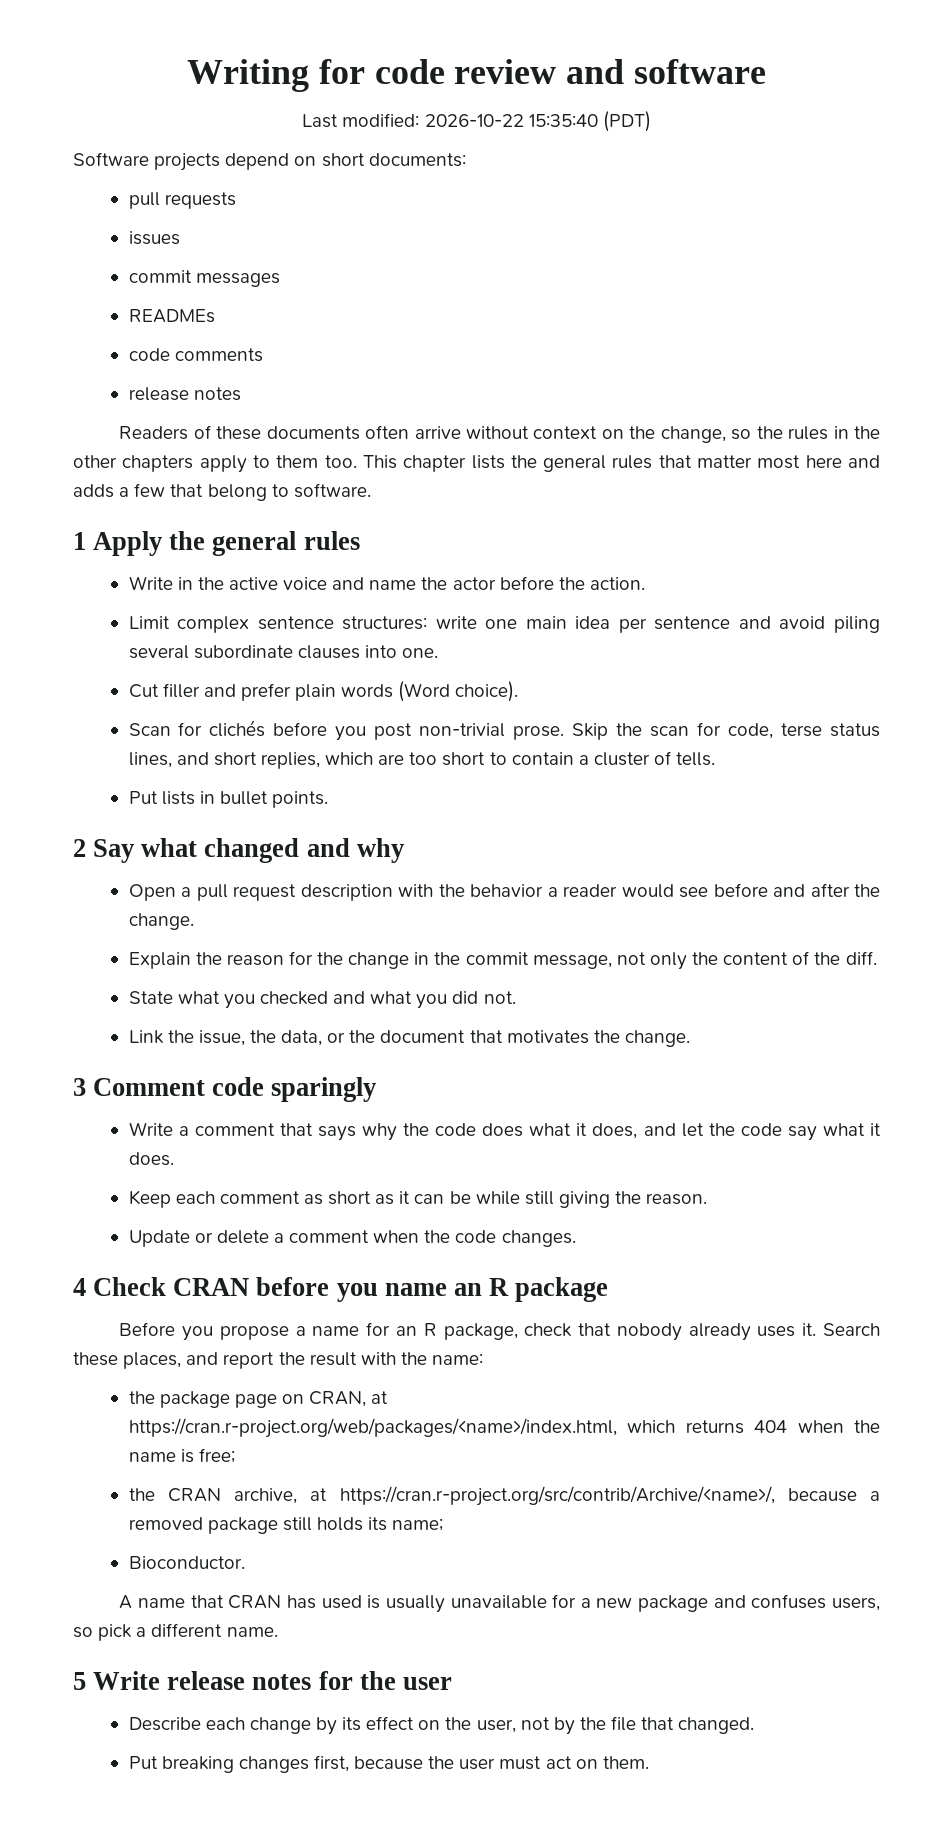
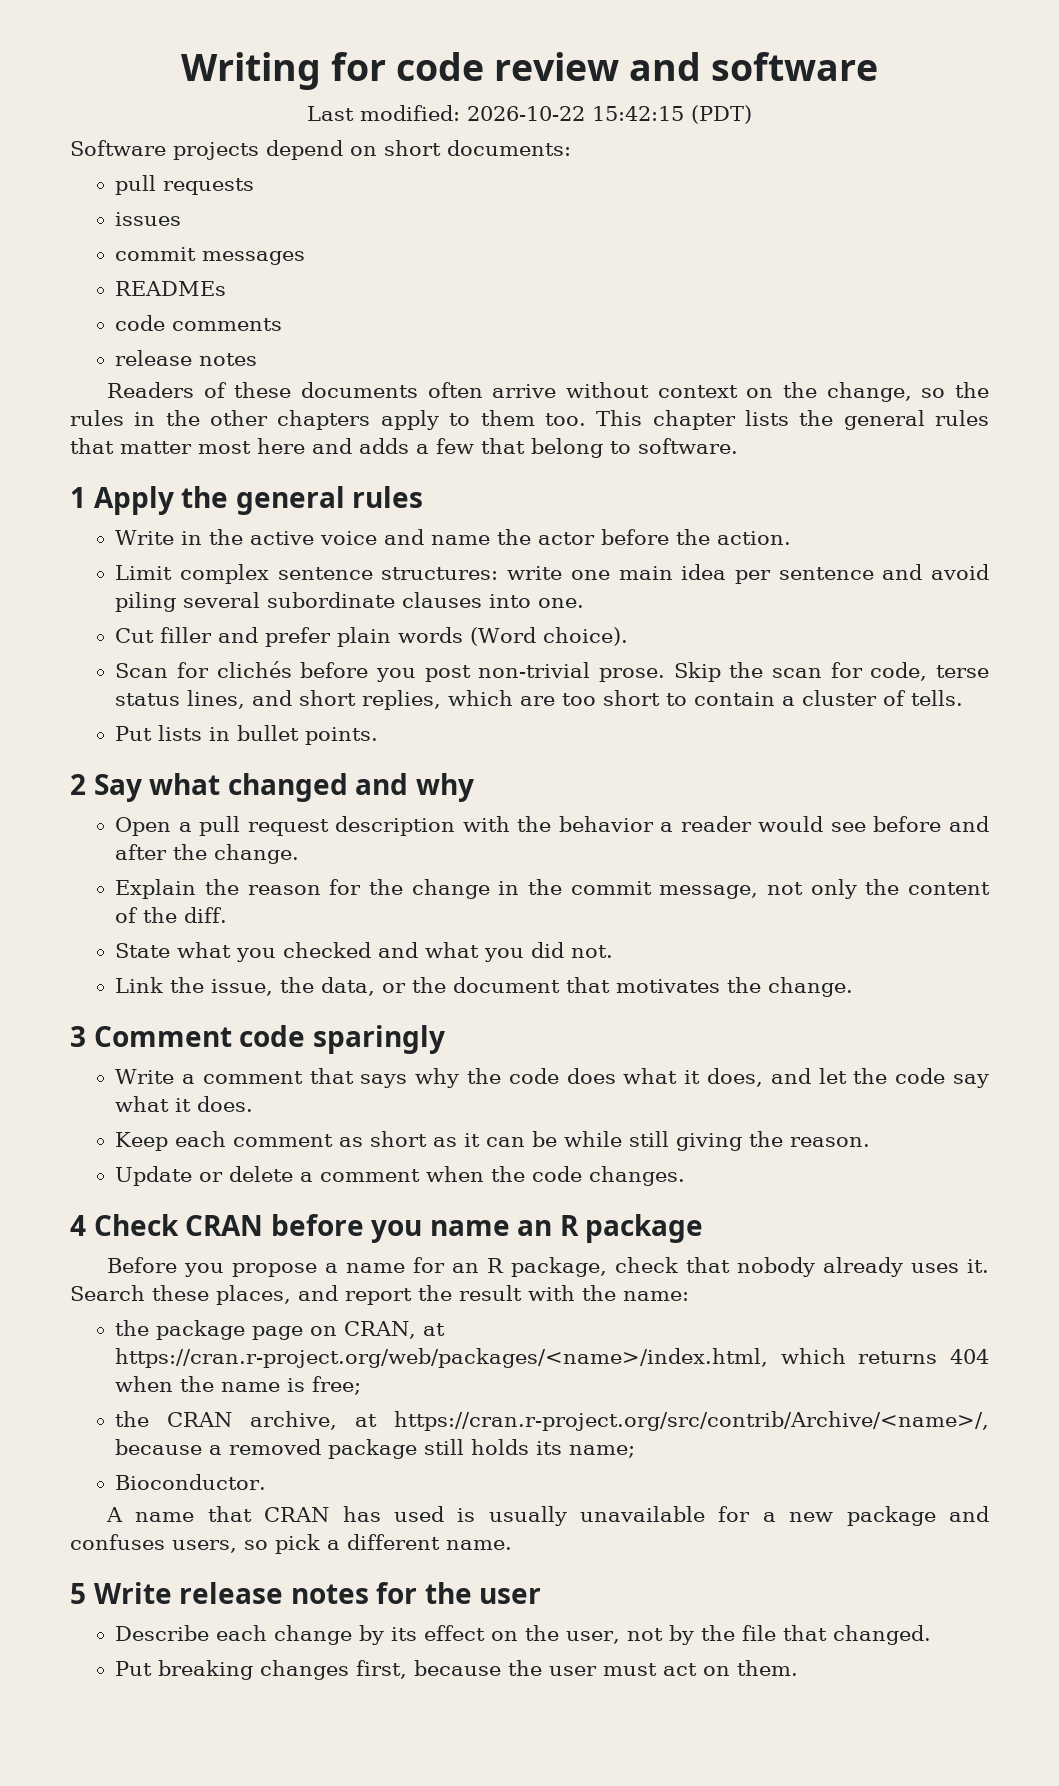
[528,114,598,127] 15:35:40 -> [592,106,684,121] 15:42:15

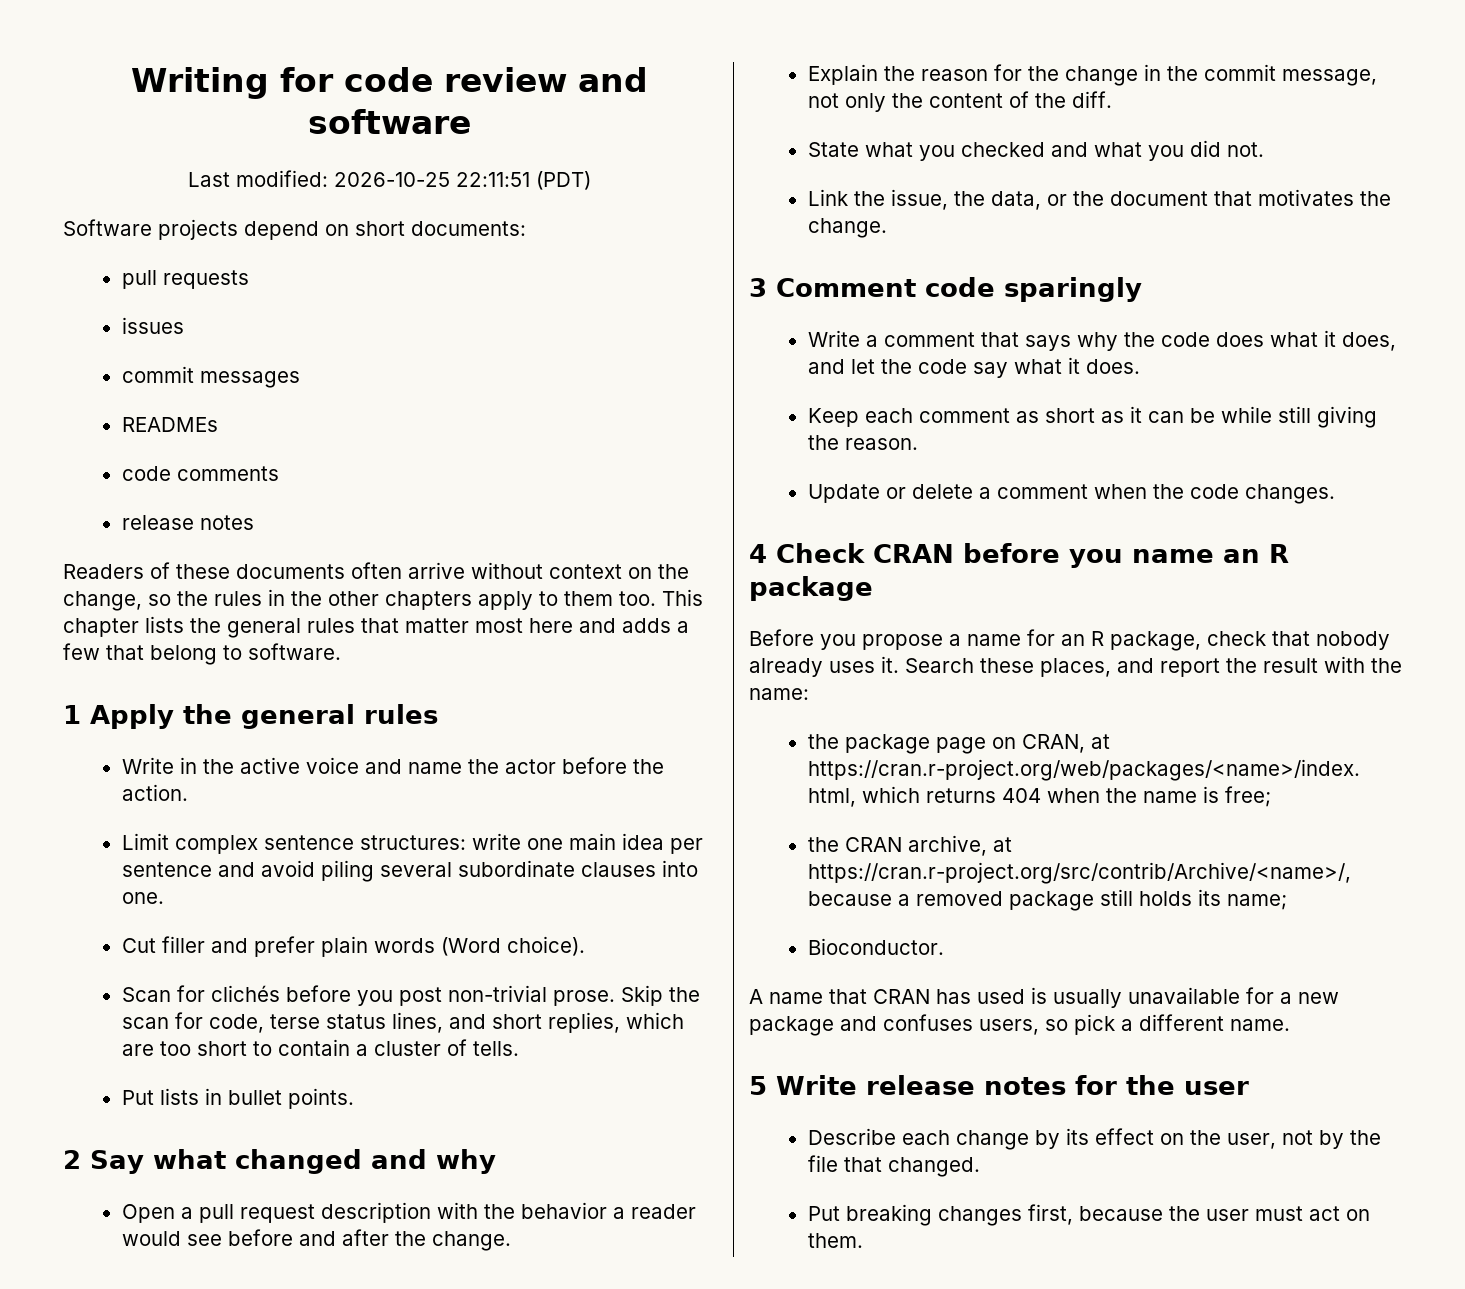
[467,106,684,121] 2026-10-22 15:42:15 -> [334,172,530,187] 2026-10-25 22:11:51

